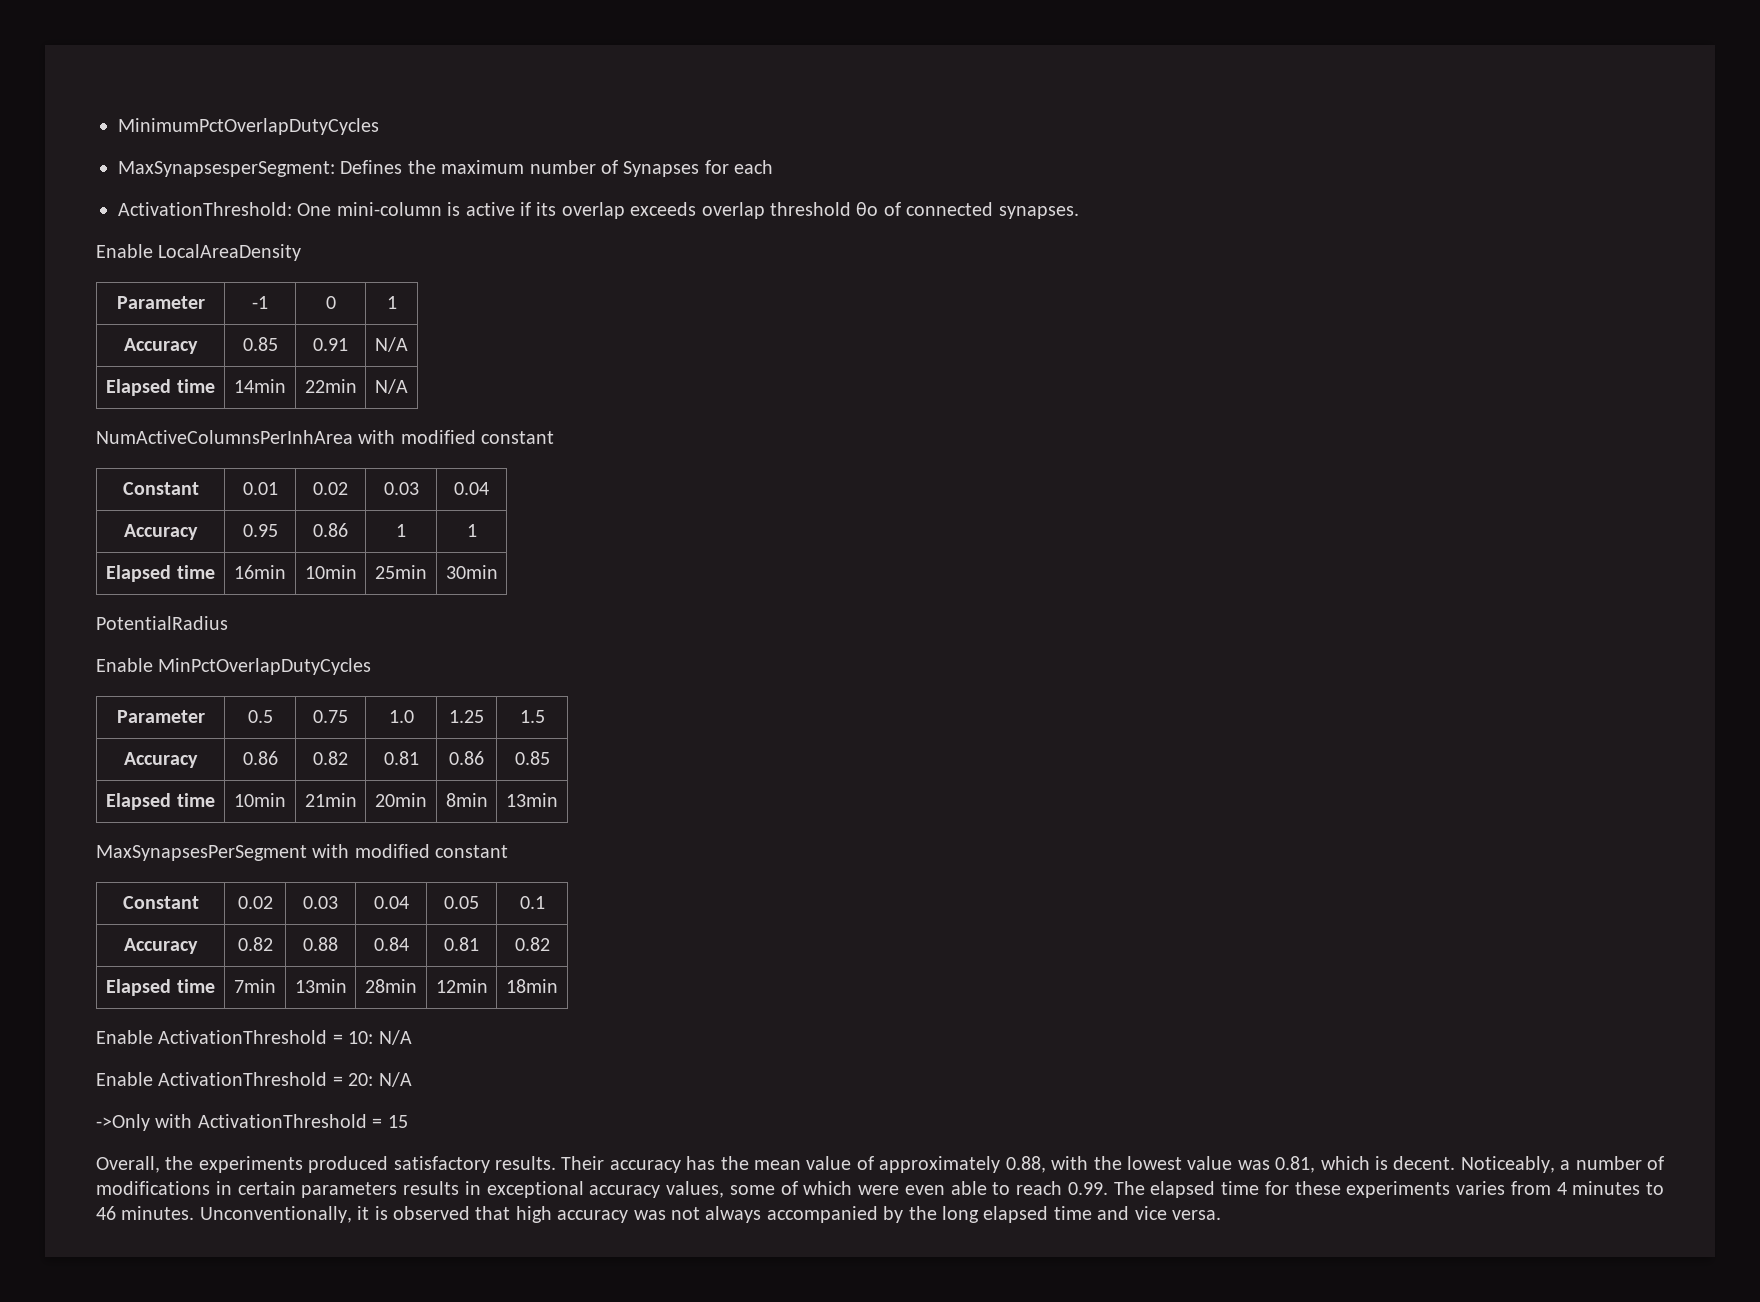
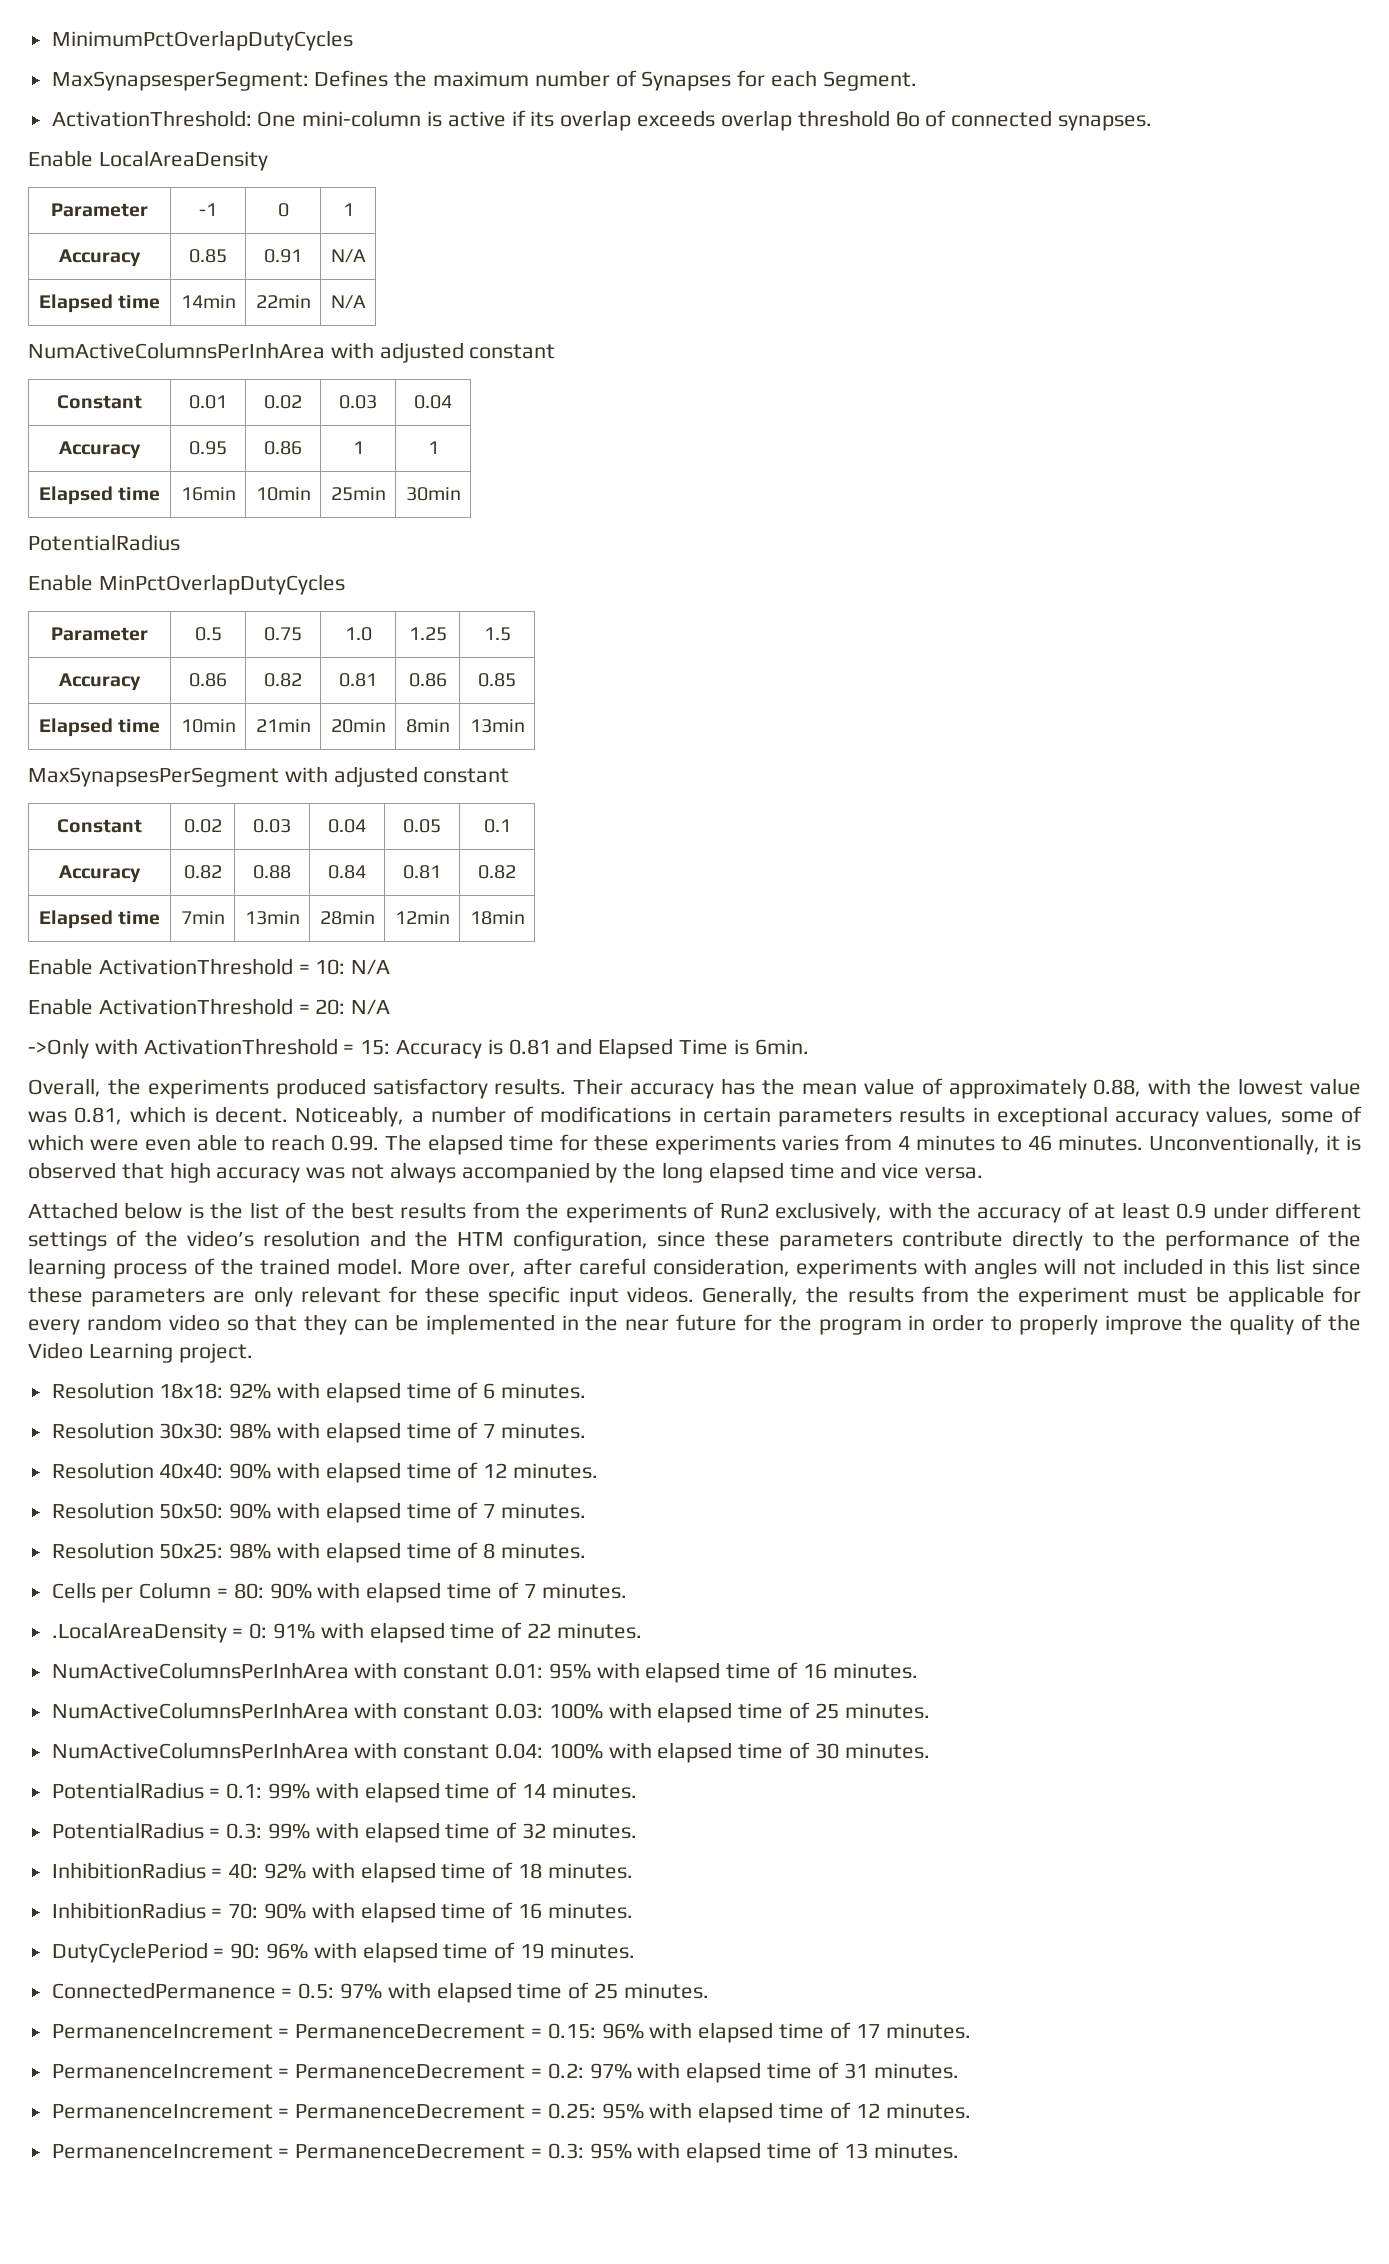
(774, 167) none -> [822,71,917,91] Segment.
[400,430,476,444] modified -> [379,342,464,363] adjusted
[354,844,430,858] modified -> [333,766,418,787] adjusted
[387,1115,408,1128] 15 -> [360,1038,809,1059] 15: Accuracy is 0.81 and Elapsed Time is 6min.
(1221, 1215) none -> [28,1202,1362,1223] [28,1230,1361,1251] [28,1258,1361,1279] [28,1286,1361,1307] [28,1314,1361,1335] [28,1342,253,1363] [51,1382,587,1403] [51,1422,587,1443] [51,1462,599,1483] [51,1502,587,1523] [51,1542,587,1563] [51,1582,627,1603] [51,1622,642,1643] [51,1662,918,1683] [51,1702,930,1723] [51,1742,930,1763] [51,1782,637,1803] [51,1822,637,1843] [51,1862,633,1883] [51,1902,633,1923] [51,1942,635,1963] [51,1982,709,2003] [51,2022,971,2043] [51,2062,959,2083] [51,2102,971,2123] [51,2142,959,2163] // Attached below is the list of the best results from the experiments of Run2 exclusively, with the accuracy of at least 0.9 under different settings of the video’s resolution and the HTM configuration, since these parameters contribute directly to the performance of the learning process of the trained model. More over, after careful consideration, experiments with angles will not included in this list since these parameters are only relevant for these specific input videos. Generally, the results from the experiment must be applicable for every random video so that they can be implemented in the near future for the program in order to properly improve the quality of the Video Learning project. // Resolution 18x18: 92% with elapsed time of 6 minutes. // Resolution 30x30: 98% with elapsed time of 7 minutes. // Resolution 40x40: 90% with elapsed time of 12 minutes. // Resolution 50x50: 90% with elapsed time of 7 minutes. // Resolution 50x25: 98% with elapsed time of 8 minutes. // Cells per Column = 80: 90% with elapsed time of 7 minutes. // .LocalAreaDensity = 0: 91% with elapsed time of 22 minutes. // NumActiveColumnsPerInhArea with constant 0.01: 95% with elapsed time of 16 minutes. // NumActiveColumnsPerInhArea with constant 0.03: 100% with elapsed time of 25 minutes. // NumActiveColumnsPerInhArea with constant 0.04: 100% with elapsed time of 30 minutes. // PotentialRadius = 0.1: 99% with elapsed time of 14 minutes. // PotentialRadius = 0.3: 99% with elapsed time of 32 minutes. // InhibitionRadius = 40: 92% with elapsed time of 18 minutes. // InhibitionRadius = 70: 90% with elapsed time of 16 minutes. // DutyCyclePeriod = 90: 96% with elapsed time of 19 minutes. // ConnectedPermanence = 0.5: 97% with elapsed time of 25 minutes. // PermanenceIncrement = PermanenceDecrement = 0.15: 96% with elapsed time of 17 minutes. // PermanenceIncrement = PermanenceDecrement = 0.2: 97% with elapsed time of 31 minutes. // PermanenceIncrement = PermanenceDecrement = 0.25: 95% with elapsed time of 12 minutes. // PermanenceIncrement = PermanenceDecrement = 0.3: 95% with elapsed time of 13 minutes.

